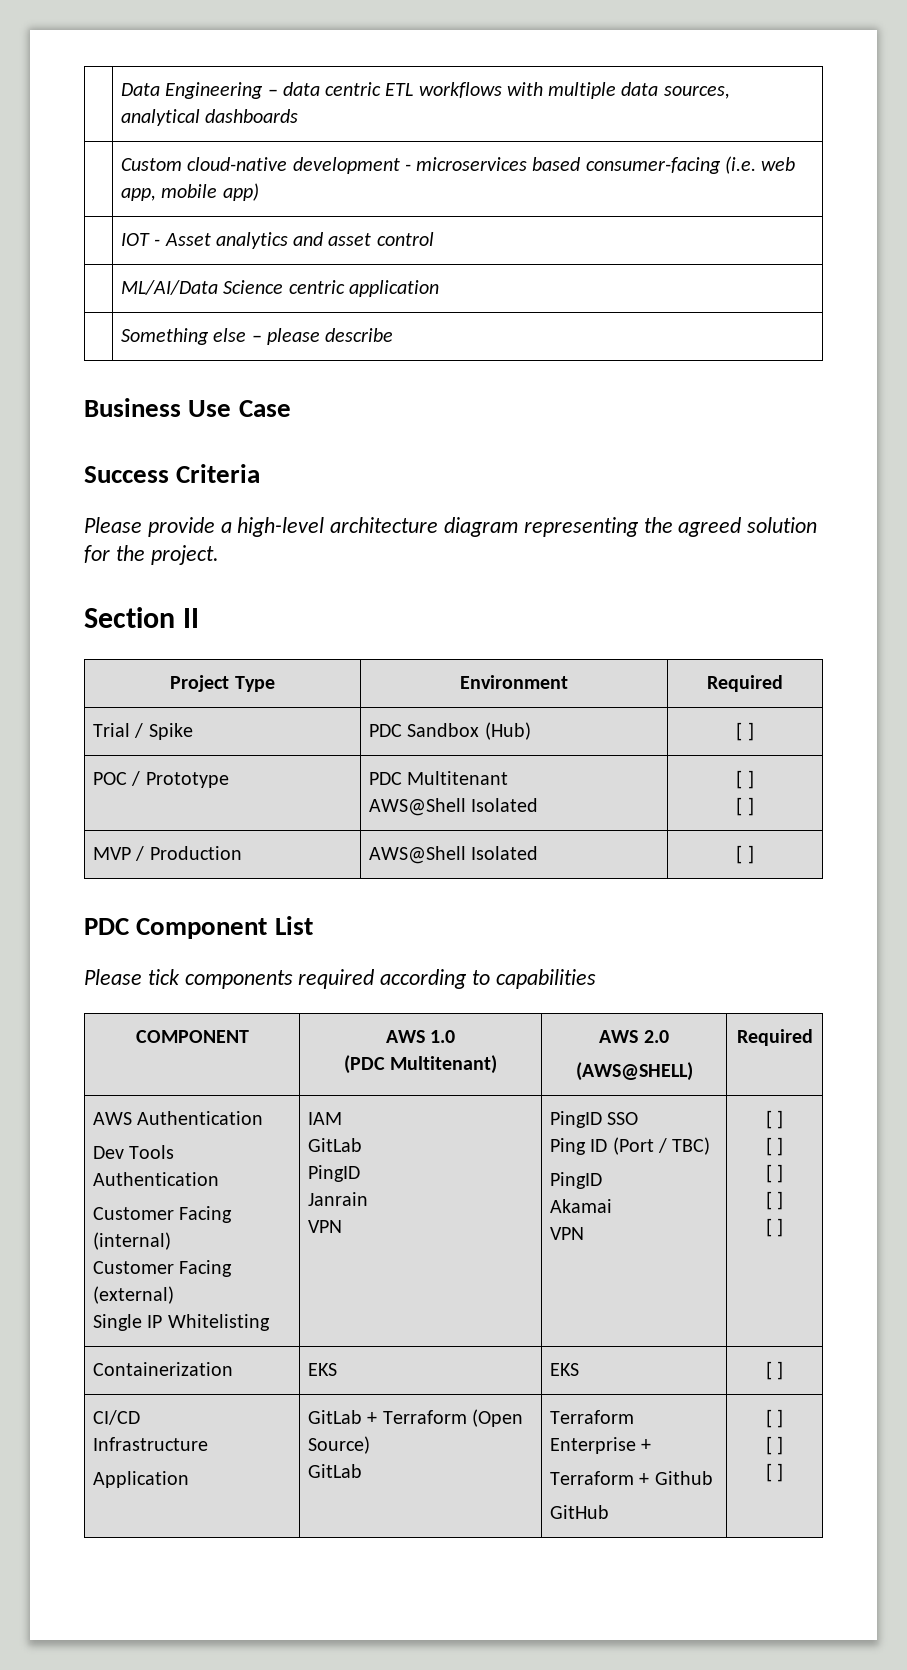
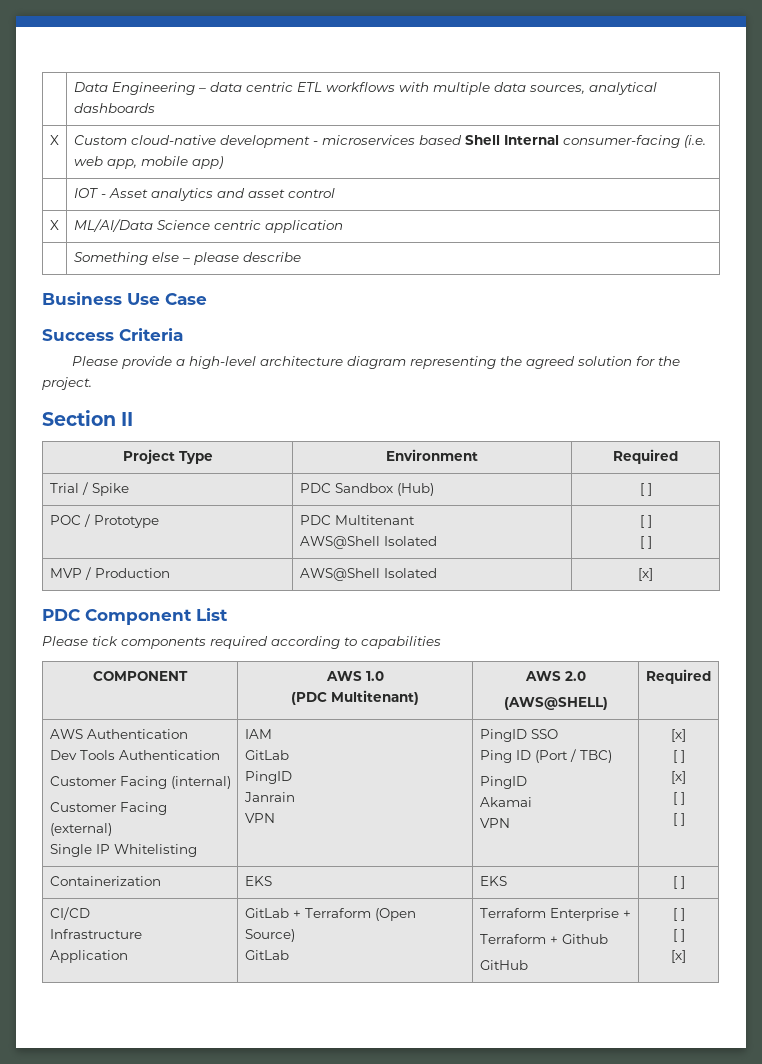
(299, 116) none -> [50,135,59,145] X
(581, 164) none -> [464,135,559,145] Shell Internal
(434, 239) none -> [50,220,59,230] X
[736,845,754,864] [ ] -> [638,568,653,581] [x]
[765,1110,784,1129] [765,1137,784,1156] [765,1164,784,1183] [ ] // [ ] // [ ] -> [671,729,686,742] [672,750,685,763] [671,771,686,784] [x] // [ ] // [x]
[765,1463,784,1482] [ ] -> [671,950,686,963] [x]

